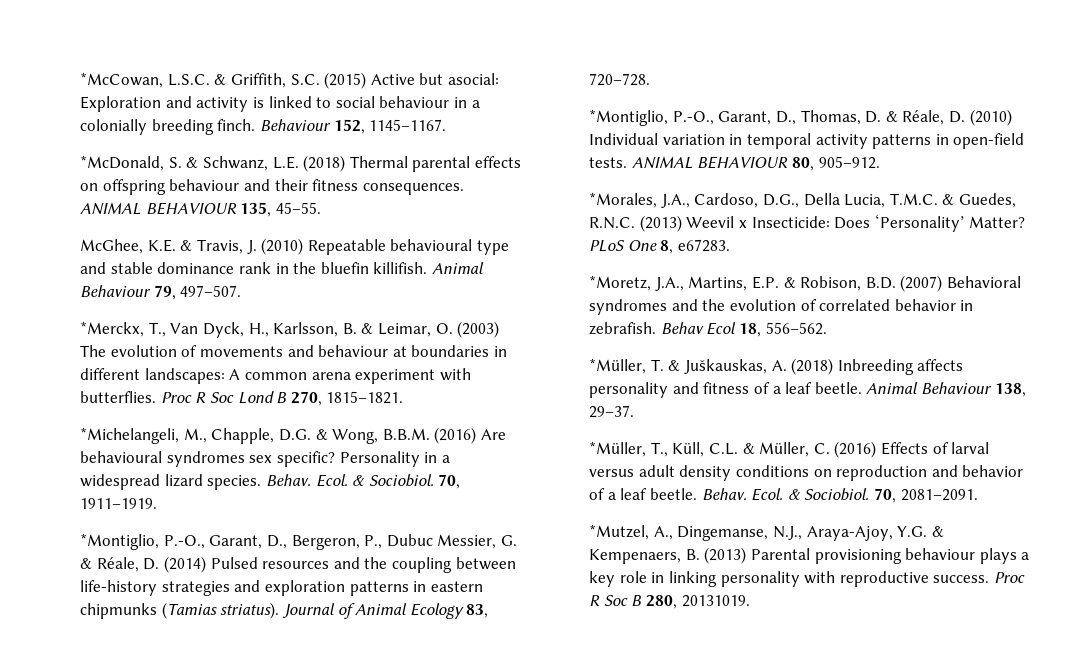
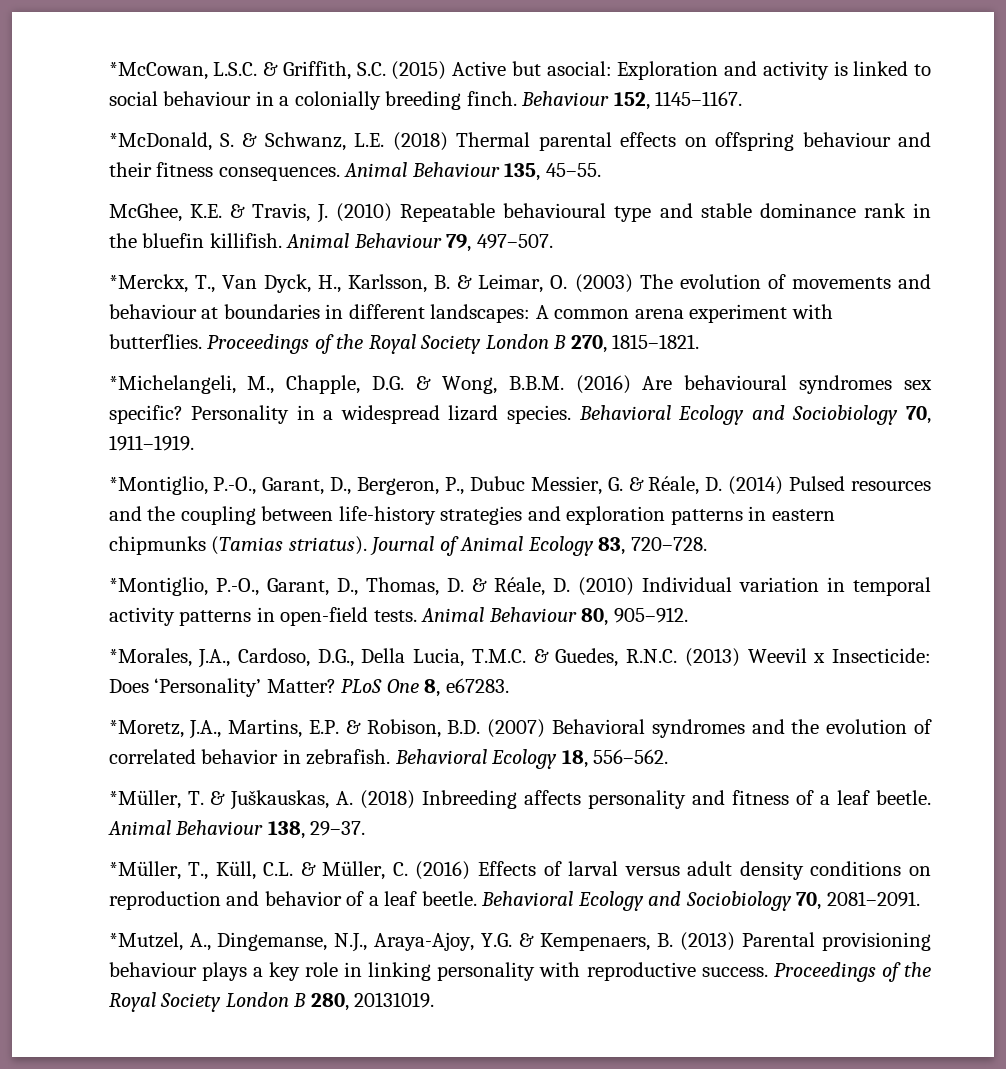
[80,202,237,215] ANIMAL BEHAVIOUR -> [344,162,500,177] Animal Behaviour
[160,391,274,404] Proc R Soc Lond -> [207,334,549,354] Proceedings of the Royal Society London
[266,474,434,487] Behav. Ecol. & Sociobiol. -> [578,405,899,425] Behavioral Ecology and Sociobiology
[631,156,789,169] ANIMAL BEHAVIOUR -> [421,607,577,622] Animal Behaviour
[660,322,737,335] Behav Ecol -> [394,749,558,769] Behavioral Ecology
[701,488,870,501] Behav. Ecol. & Sociobiol. -> [481,891,792,911] Behavioral Ecology and Sociobiology
[994,572,1026,583] [589,595,628,606] Proc R Soc -> [773,962,931,982] [108,992,289,1012] Proceedings of the Royal Society London

